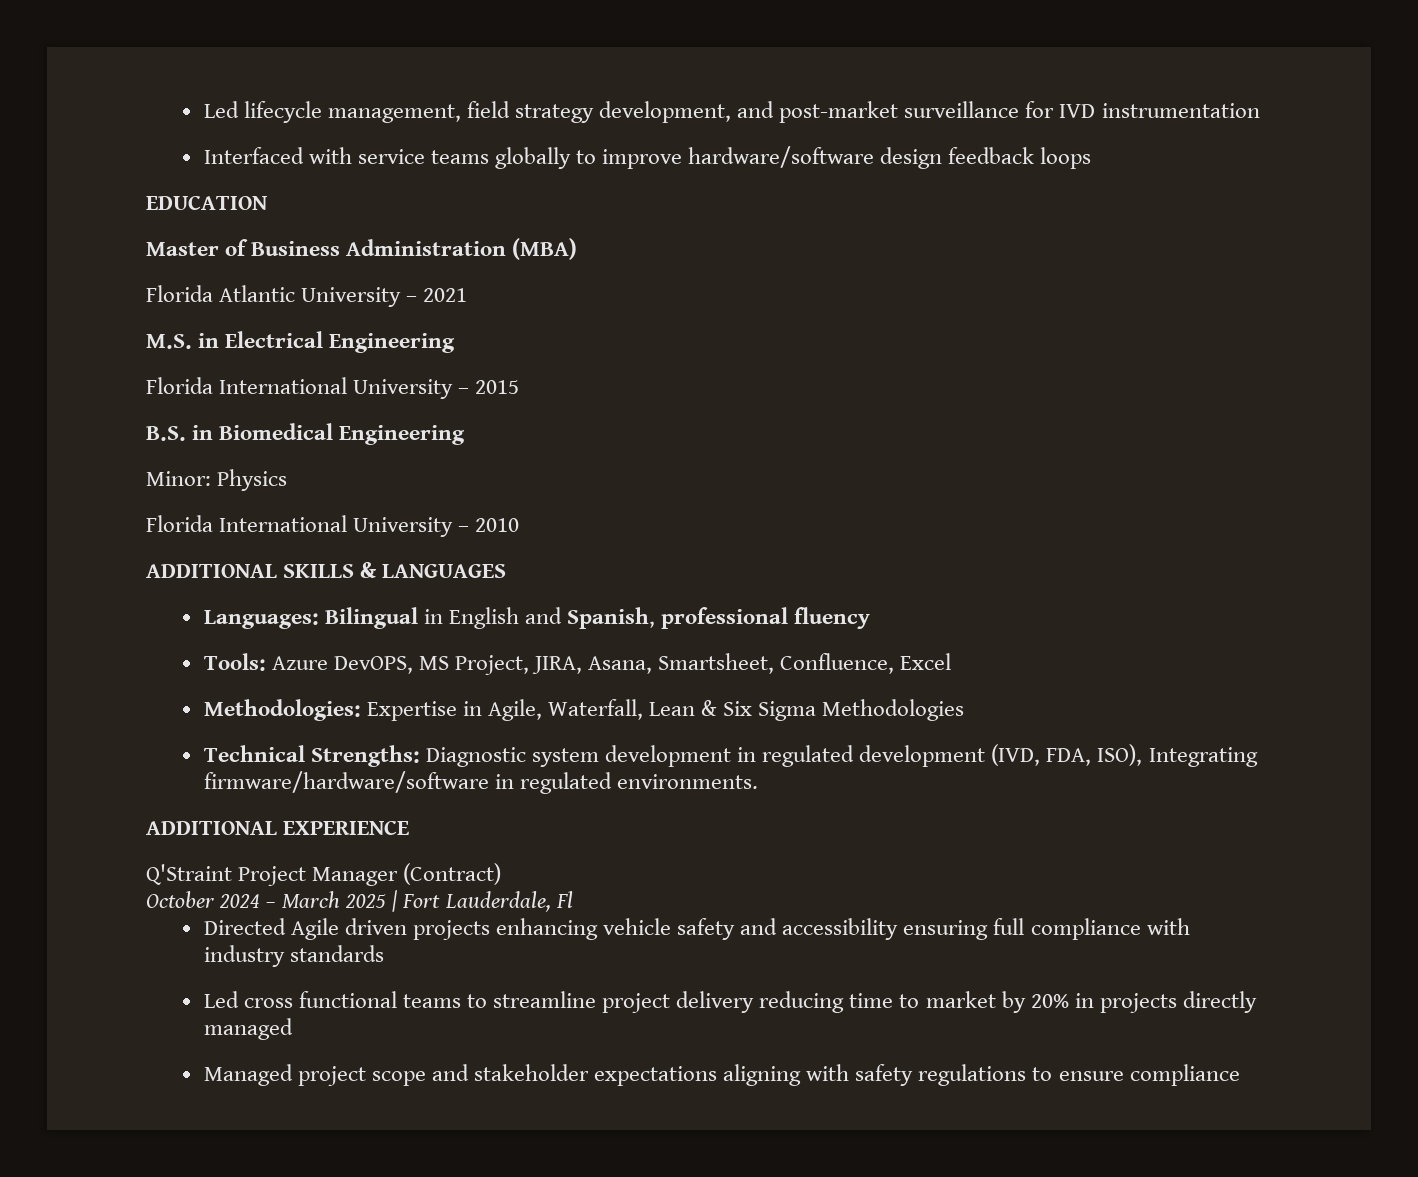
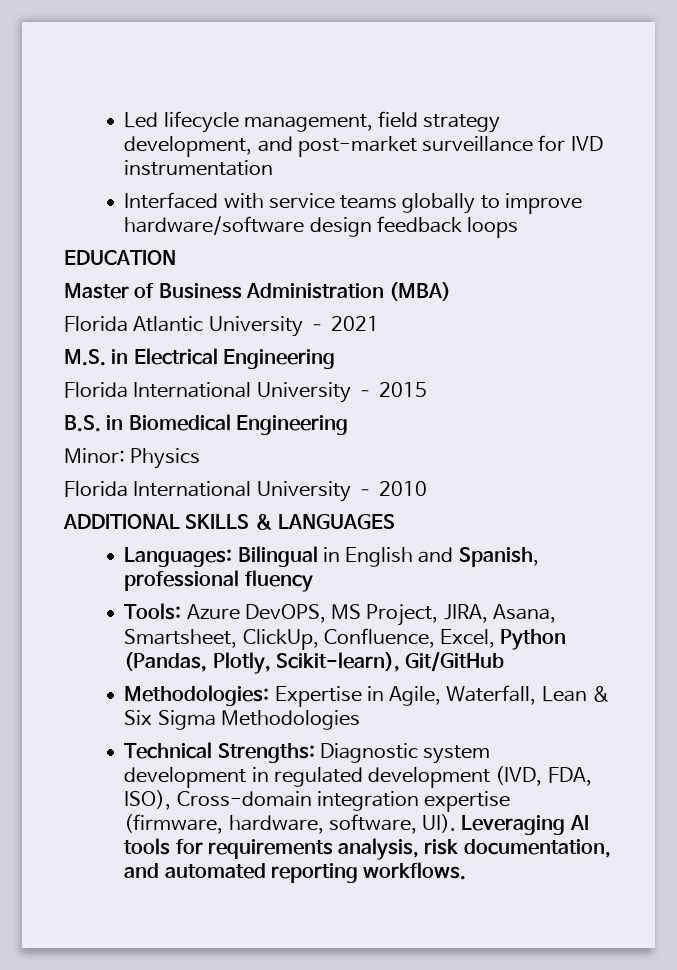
[780,653,952,674] Confluence, Excel -> [242,628,567,650] [124,652,505,674] ClickUp, Confluence, Excel, Python (Pandas, Plotly, Scikit-learn), Git/GitHub
[1148,747,1258,767] [203,771,758,794] [146,820,410,835] [146,863,502,886] [146,890,573,912] [203,918,1190,940] [203,945,384,967] [203,991,1257,1013] [203,1018,293,1040] [203,1064,1240,1086] Integrating firmware/hardware/software in regulated environments. // ADDITIONAL EXPERIENCE // Q'Straint Project Manager (Contract) // October 2024 – March 2025 | Fort Lauderdale, Fl // Directed Agile driven projects enhancing vehicle safety and accessibility ensuring full compliance with industry standards // Led cross functional teams to streamline project delivery reducing time to market by 20% in projects directly managed // Managed project scope and stakeholder expectations aligning with safety regulations to ensure compliance -> [176,791,511,812] [124,814,589,835] [124,838,611,860] [124,862,467,883] Cross-domain integration expertise (firmware, hardware, software, UI). Leveraging AI tools for requirements analysis, risk documentation, and automated reporting workflows.

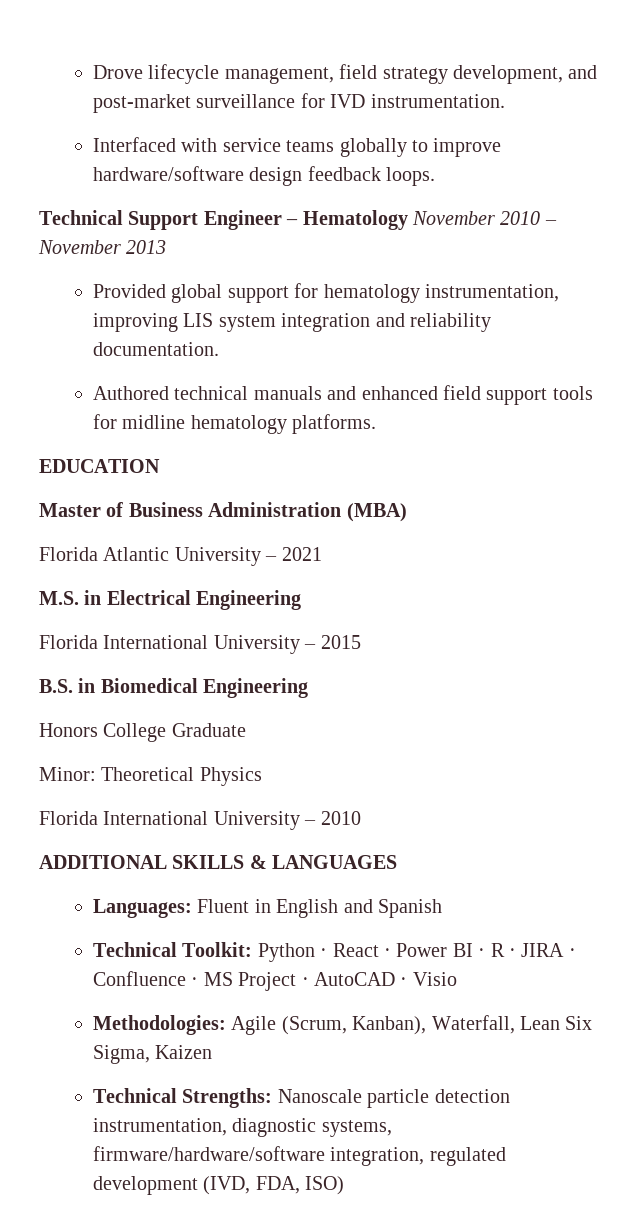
[124,112,159,128] Led -> [92,65,143,79] Drove
[124,160,274,176] instrumentation -> [370,94,505,108] instrumentation.
[467,217,519,238] loops -> [386,167,436,186] [39,210,557,230] [38,240,167,254] [92,283,559,303] [92,313,491,332] [92,342,219,356] [92,385,593,405] [92,414,377,434] loops. // Technical Support Engineer – Hematology November 2010 – November 2013 // Provided global support for hematology instrumentation, improving LIS system integration and reliability documentation. // Authored technical manuals and enhanced field support tools for midline hematology platforms.
(348, 425) none -> [39,723,246,742] // Honors College Graduate
(125, 455) none -> [101,767,195,781] Theoretical
[237,546,318,567] Bilingual -> [197,899,250,913] Fluent
[458,547,539,567] [124,570,313,592] [124,603,556,626] [124,628,567,650] [124,652,505,674] [124,685,610,707] [124,710,360,730] [124,742,491,764] [124,766,592,788] [124,790,511,812] [124,814,589,835] [124,838,611,860] [124,862,467,883] Spanish, professional fluency // Tools: Azure DevOPS, MS Project, JIRA, Asana, Smartsheet, ClickUp, Confluence, Excel, Python (Pandas, Plotly, Scikit-learn), Git/GitHub // Methodologies: Expertise in Agile, Waterfall, Lean & Six Sigma Methodologies // Technical Strengths: Diagnostic system development in regulated development (IVD, FDA, ISO), Cross-domain integration expertise (firmware, hardware, software, UI). Leveraging AI tools for requirements analysis, risk documentation, and automated reporting workflows. -> [377,899,442,918] [92,942,576,962] [92,971,457,991] [92,1015,593,1035] [92,1045,213,1064] [92,1088,510,1108] [92,1118,392,1137] [92,1146,506,1166] [92,1176,345,1195] Spanish // Technical Toolkit: Python · React · Power BI · R · JIRA · Confluence · MS Project · AutoCAD · Visio // Methodologies: Agile (Scrum, Kanban), Waterfall, Lean Six Sigma, Kaizen // Technical Strengths: Nanoscale particle detection instrumentation, diagnostic systems, firmware/hardware/software integration, regulated development (IVD, FDA, ISO)

